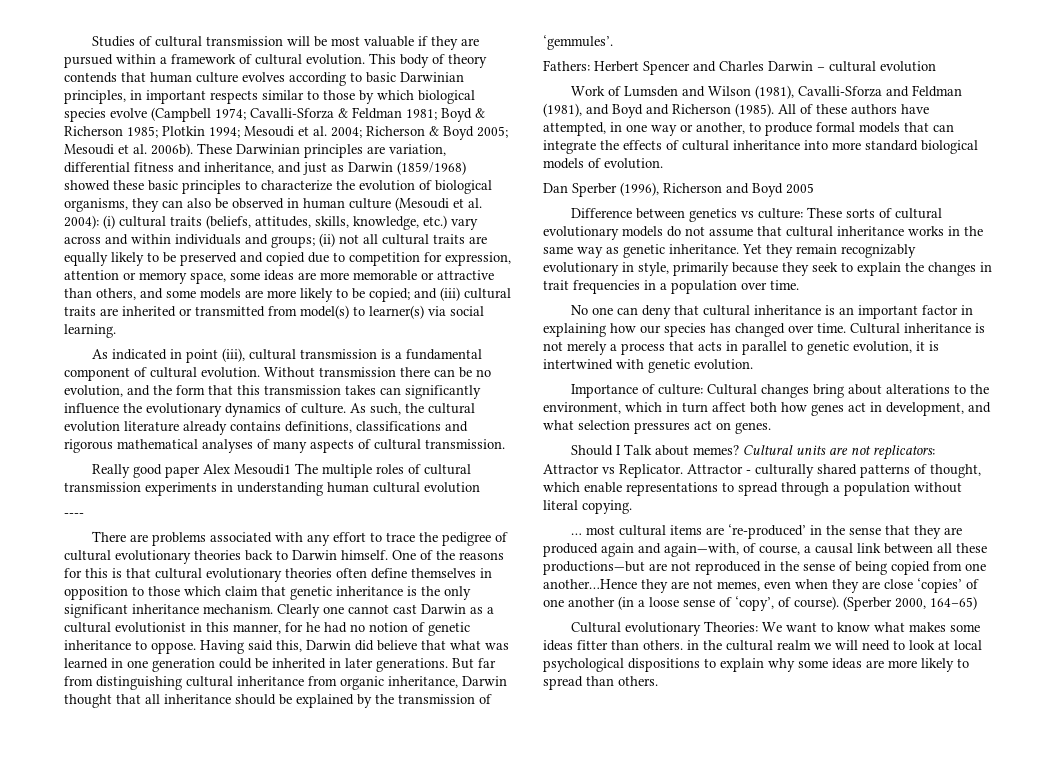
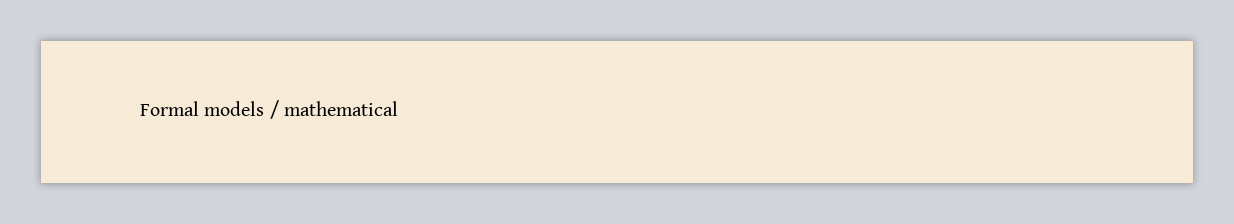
[92,36,480,50] [64,53,487,68] [64,72,464,86] [64,90,475,104] [64,107,485,122] [64,126,508,140] [64,143,446,158] [64,161,466,175] [64,180,492,194] [64,197,482,212] [64,215,478,230] [64,233,487,248] [64,252,511,266] [64,270,494,284] [64,287,511,302] [64,305,484,319] [64,324,116,338] [92,348,483,363] [64,367,491,381] [64,385,481,399] [64,403,475,417] [64,421,468,435] [64,439,505,453] [92,463,472,478] [64,482,480,496] [64,513,84,517] [92,531,509,546] [64,550,504,564] [64,568,492,582] [64,586,471,600] [64,604,494,618] [64,622,470,636] [64,640,509,654] [64,658,496,672] [64,676,507,690] [64,694,492,708] [543,35,613,50] [543,60,936,75] [571,85,963,99] [543,103,929,118] [543,122,954,136] [543,140,978,154] [543,158,663,169] [543,182,814,197] [571,207,943,222] [543,226,983,240] [543,244,916,258] [543,262,992,276] [543,280,799,294] [571,305,974,319] [543,323,985,337] [543,341,939,355] [543,359,753,373] [571,384,990,398] [543,402,991,416] [543,420,771,434] [571,444,936,460] [543,464,981,478] [543,482,962,496] [543,500,632,514] [571,524,963,539] [543,543,987,557] [543,561,986,575] [543,578,979,593] [543,596,977,611] [571,621,981,636] [543,640,982,651] [543,658,969,672] [543,676,658,690] Studies of cultural transmission will be most valuable if they are pursued within a framework of cultural evolution. This body of theory contends that human culture evolves according to basic Darwinian principles, in important respects similar to those by which biological species evolve (Campbell 1974; Cavalli-Sforza & Feldman 1981; Boyd & Richerson 1985; Plotkin 1994; Mesoudi et al. 2004; Richerson & Boyd 2005; Mesoudi et al. 2006b). These Darwinian principles are variation, differential fitness and inheritance, and just as Darwin (1859/1968) showed these basic principles to characterize the evolution of biological organisms, they can also be observed in human culture (Mesoudi et al. 2004): (i) cultural traits (beliefs, attitudes, skills, knowledge, etc.) vary across and within individuals and groups; (ii) not all cultural traits are equally likely to be preserved and copied due to competition for expression, attention or memory space, some ideas are more memorable or attractive than others, and some models are more likely to be copied; and (iii) cultural traits are inherited or transmitted from model(s) to learner(s) via social learning. // As indicated in point (iii), cultural transmission is a fundamental component of cultural evolution. Without transmission there can be no evolution, and the form that this transmission takes can significantly influence the evolutionary dynamics of culture. As such, the cultural evolution literature already contains definitions, classifications and rigorous mathematical analyses of many aspects of cultural transmission. // Really good paper Alex Mesoudi1 The multiple roles of cultural transmission experiments in understanding human cultural evolution // ---- // There are problems associated with any effort to trace the pedigree of cultural evolutionary theories back to Darwin himself. One of the reasons for this is that cultural evolutionary theories often define themselves in opposition to those which claim that genetic inheritance is the only significant inheritance mechanism. Clearly one cannot cast Darwin as a cultural evolutionist in this manner, for he had no notion of genetic inheritance to oppose. Having said this, Darwin did believe that what was learned in one generation could be inherited in later generations. But far from distinguishing cultural inheritance from organic inheritance, Darwin thought that all inheritance should be explained by the transmission of ‘gemmules’. // Fathers: Herbert Spencer and Charles Darwin – cultural evolution // Work of Lumsden and Wilson (1981), Cavalli-Sforza and Feldman (1981), and Boyd and Richerson (1985). All of these authors have attempted, in one way or another, to produce formal models that can integrate the effects of cultural inheritance into more standard biological models of evolution. // Dan Sperber (1996), Richerson and Boyd 2005 // Difference between genetics vs culture: These sorts of cultural evolutionary models do not assume that cultural inheritance works in the same way as genetic inheritance. Yet they remain recognizably evolutionary in style, primarily because they seek to explain the changes in trait frequencies in a population over time. // No one can deny that cultural inheritance is an important factor in explaining how our species has changed over time. Cultural inheritance is not merely a process that acts in parallel to genetic evolution, it is intertwined with genetic evolution. // Importance of culture: Cultural changes bring about alterations to the environment, which in turn affect both how genes act in development, and what selection pressures act on genes. // Should I Talk about memes? Cultural units are not replicators: Attractor vs Replicator. Attractor - culturally shared patterns of thought, which enable representations to spread through a population without literal copying. // … most cultural items are ‘re-produced’ in the sense that they are produced again and again—with, of course, a causal link between all these productions—but are not reproduced in the sense of being copied from one another…Hence they are not memes, even when they are close ‘copies’ of one another (in a loose sense of ‘copy’, of course). (Sperber 2000, 164–65) // Cultural evolutionary Theories: We want to know what makes some ideas fitter than others. in the cultural realm we will need to look at local psychological dispositions to explain why some ideas are more likely to spread than others. -> [140,100,398,119] Formal models / mathematical

